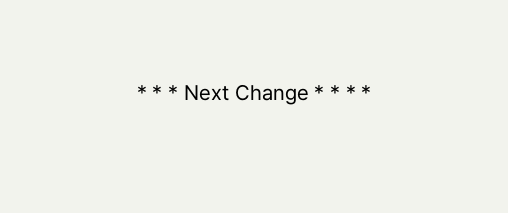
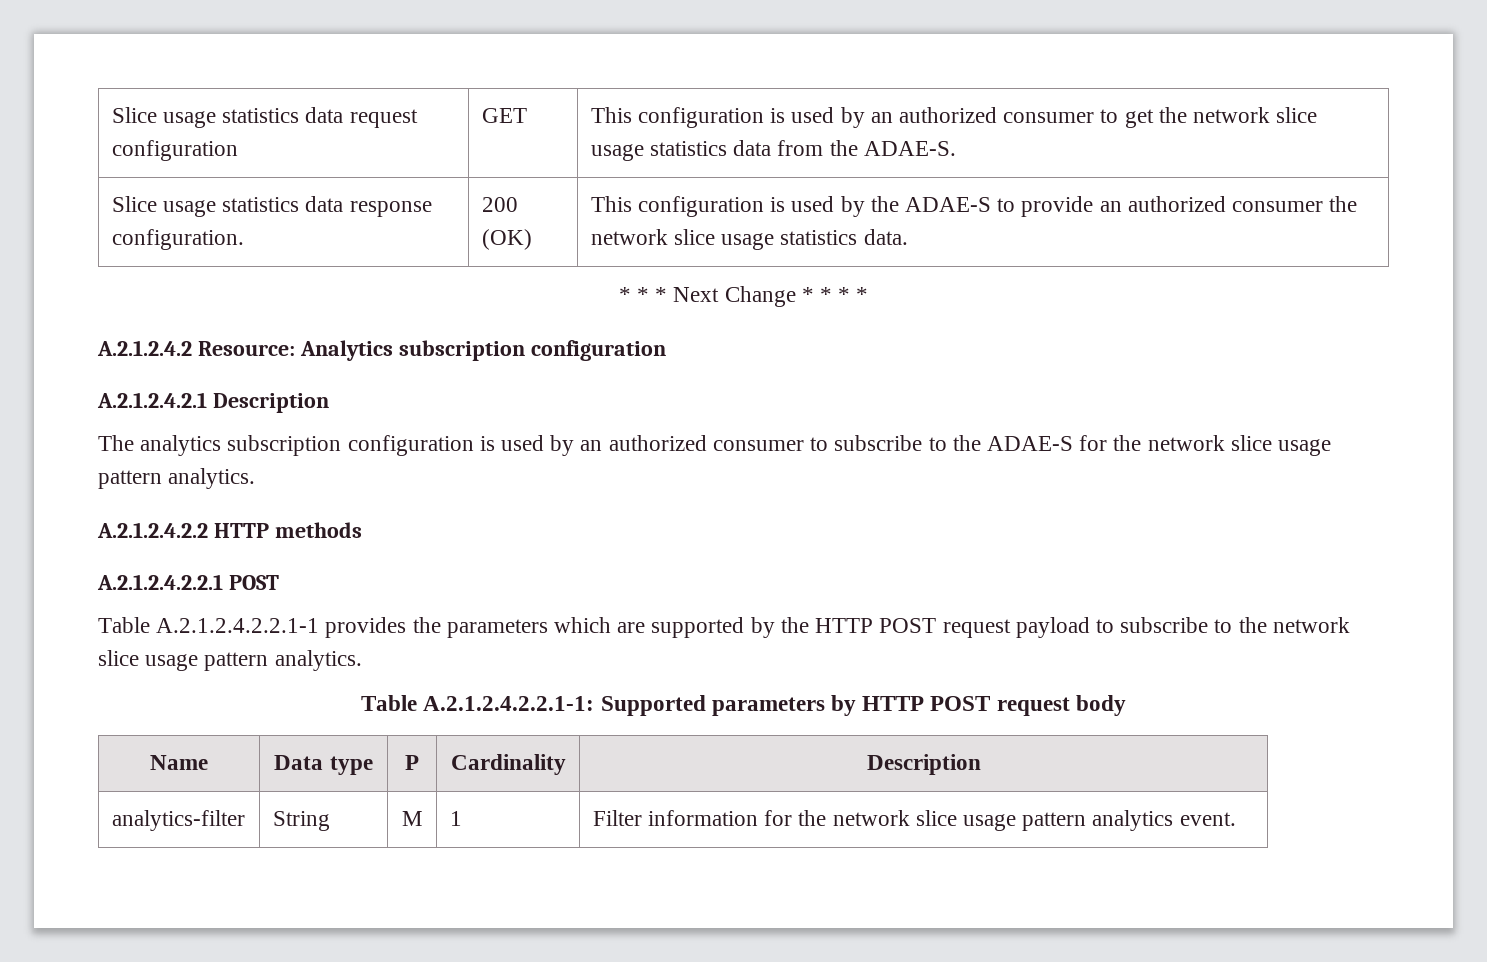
(136, 92) none -> [111,107,418,128] [111,140,238,161] [481,108,527,123] [590,107,1318,128] [590,140,956,161] [111,196,432,217] [111,229,244,250] [481,197,518,212] [481,229,532,250] [590,196,1358,217] [590,229,908,250] Slice usage statistics data request configuration | GET | This configuration is used by an authorized consumer to get the network slice usage statistics data from the ADAE-S. // Slice usage statistics data response configuration. | 200 (OK) | This configuration is used by the ADAE-S to provide an authorized consumer the network slice usage statistics data. //
(372, 92) none -> [97,340,666,361] [97,392,329,413] [98,435,1331,456] [98,468,256,489] [97,522,362,538] [97,574,279,590] [98,617,1350,638] [98,650,362,671] [361,695,1126,716] [150,755,208,770] [274,755,373,775] [405,755,419,770] [450,754,566,775] [866,754,981,775] [111,810,245,831] [272,811,330,831] [402,811,422,826] [449,811,462,826] [592,810,1236,831] // A.2.1.2.4.2 Resource: Analytics subscription configuration // A.2.1.2.4.2.1 Description // The analytics subscription configuration is used by an authorized consumer to subscribe to the ADAE-S for the network slice usage pattern analytics. // A.2.1.2.4.2.2 HTTP methods // A.2.1.2.4.2.2.1 POST // Table A.2.1.2.4.2.2.1-1 provides the parameters which are supported by the HTTP POST request payload to subscribe to the network slice usage pattern analytics. // Table A.2.1.2.4.2.2.1-1: Supported parameters by HTTP POST request body // Name | Data type | P | Cardinality | Description // analytics-filter | String | M | 1 | Filter information for the network slice usage pattern analytics event.

